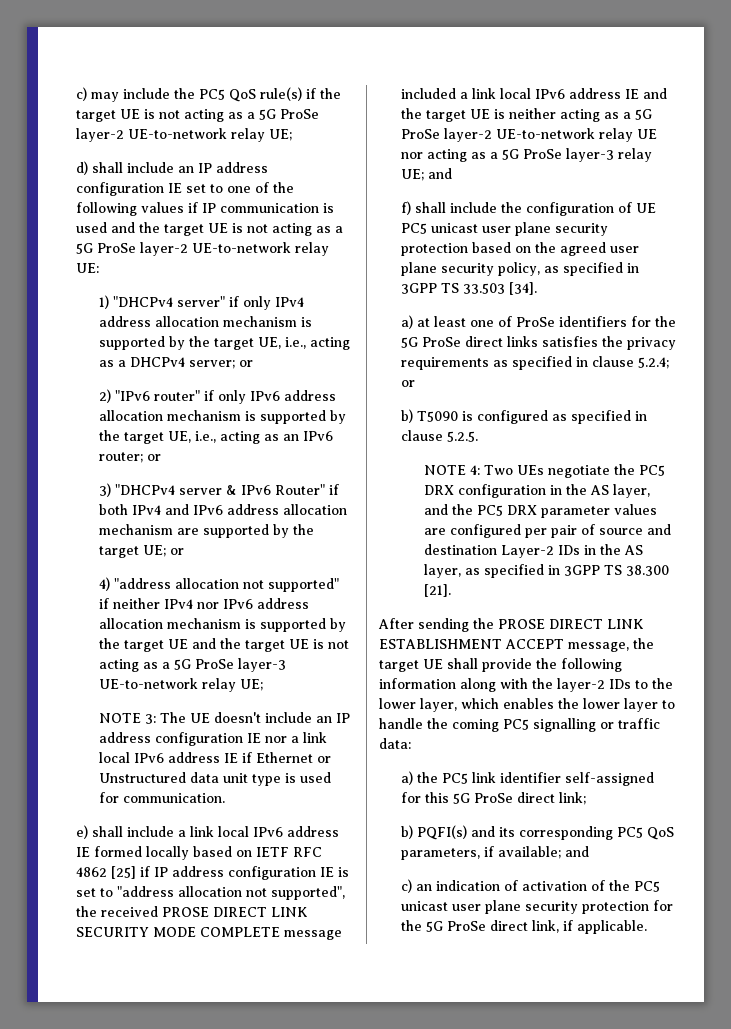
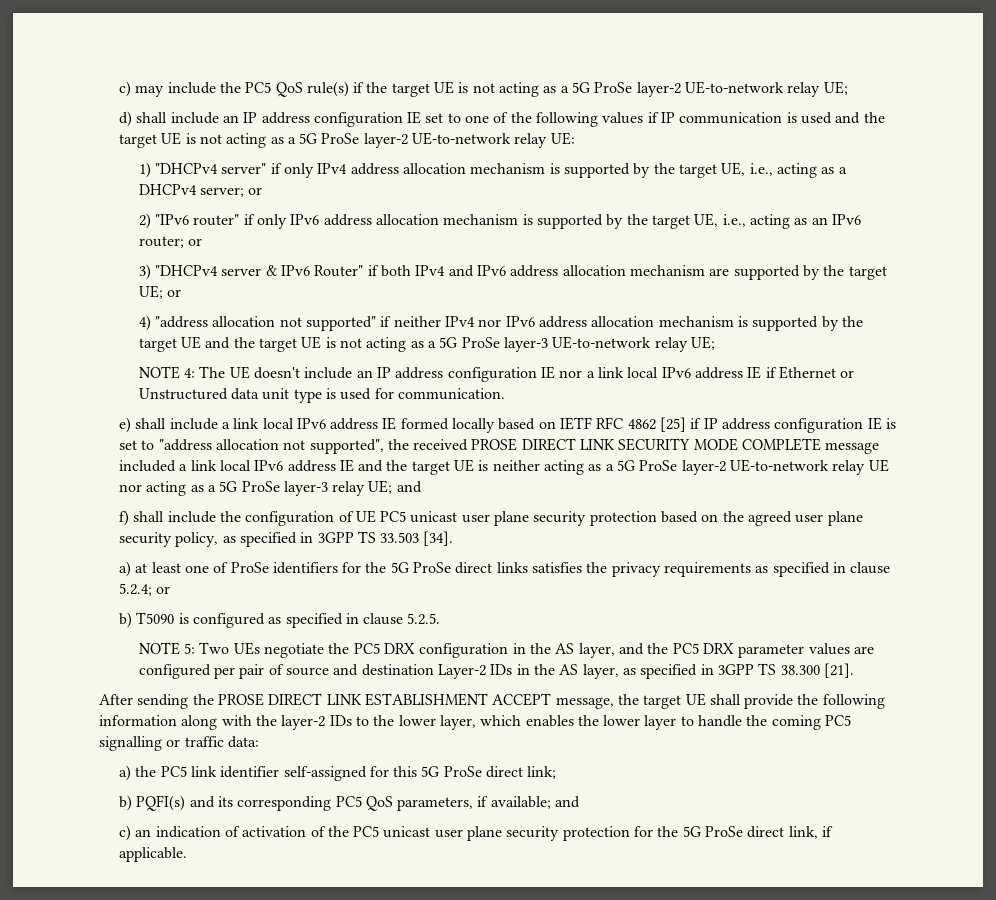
[144,714,156,724] 3: -> [184,368,196,378] 4:
[469,465,480,475] 4: -> [184,643,196,654] 5:

